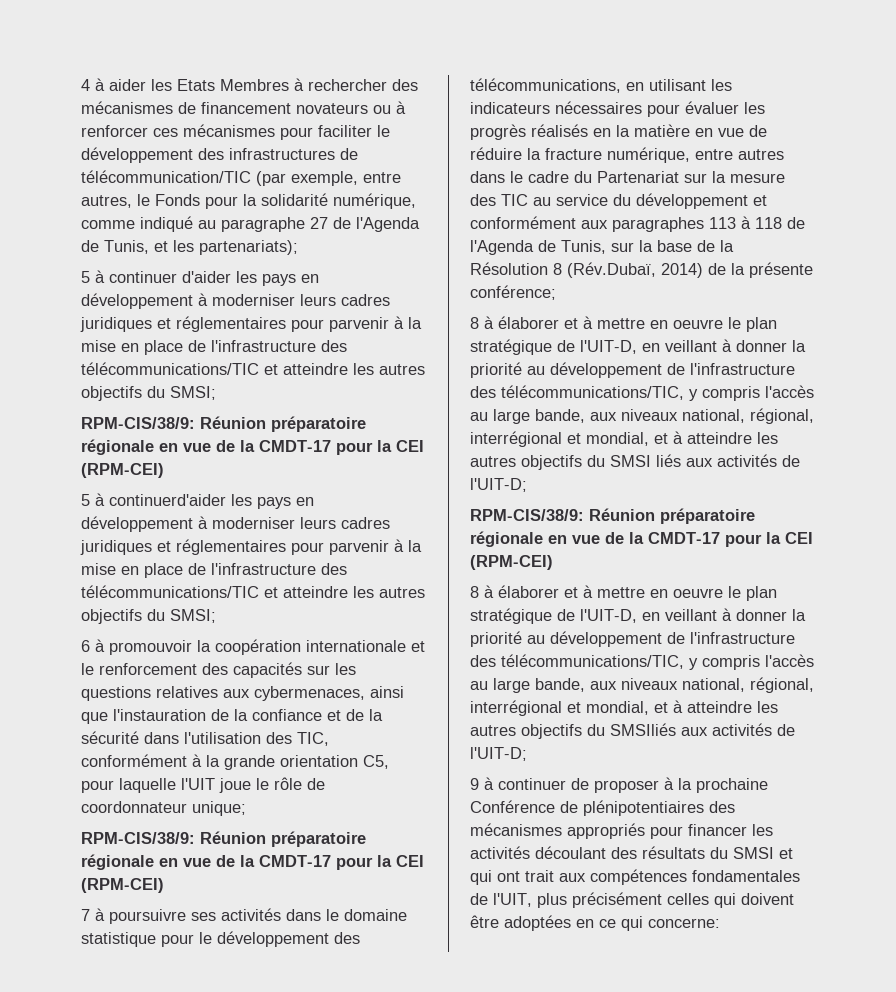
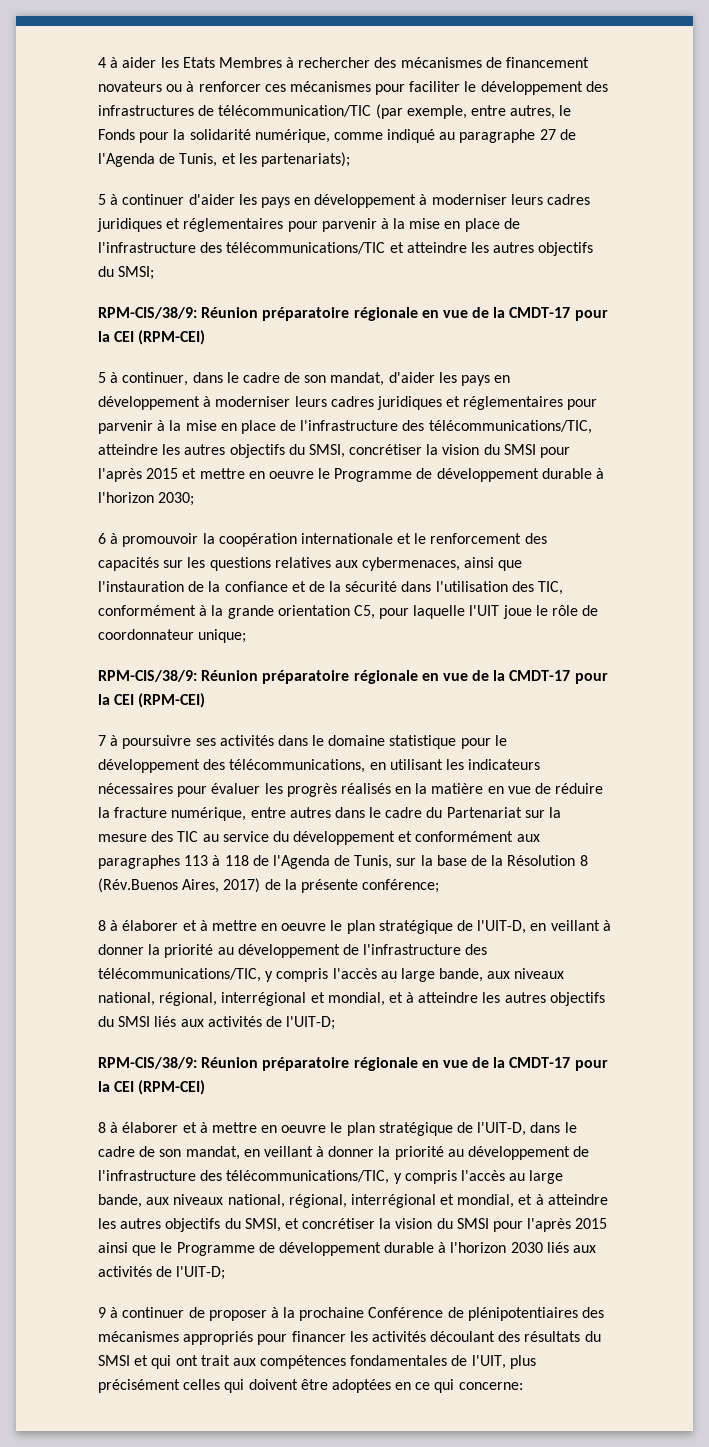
[109,494,226,506] continuerd'aider -> [122,372,435,386] continuer, dans le cadre de son mandat, d'aider
[81,585,425,598] [81,609,216,624] télécommunications/TIC et atteindre les autres objectifs du SMSI; -> [428,420,592,434] [98,444,571,458] [98,468,605,482] [98,492,195,506] télécommunications/TIC, atteindre les autres objectifs du SMSI, concrétiser la vision du SMSI pour l'après 2015 et mettre en oeuvre le Programme de développement durable à l'horizon 2030;
[567,262,703,278] (Rév.Dubaï, 2014) -> [98,878,261,893] (Rév.Buenos Aires, 2017)
(637, 616) none -> [530,1122,577,1133] [98,1146,240,1160] dans le cadre de son mandat,
[610,723,676,736] SMSIliés -> [244,1218,608,1232] [98,1242,569,1256] SMSI, et concrétiser la vision du SMSI pour l'après 2015 ainsi que le Programme de développement durable à l'horizon 2030 liés

